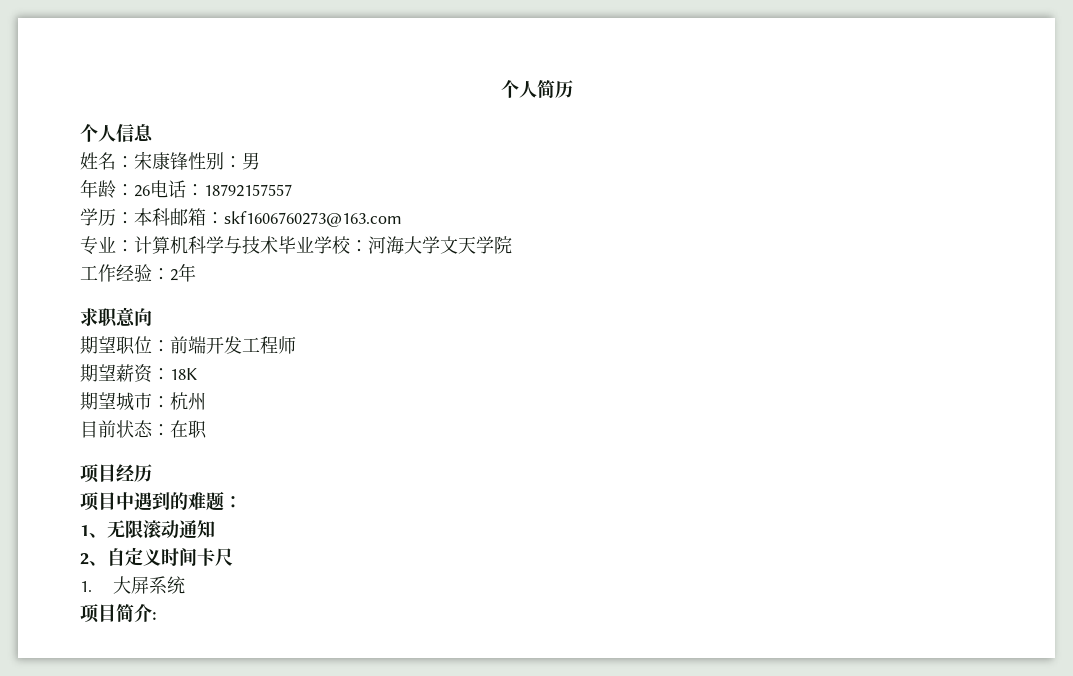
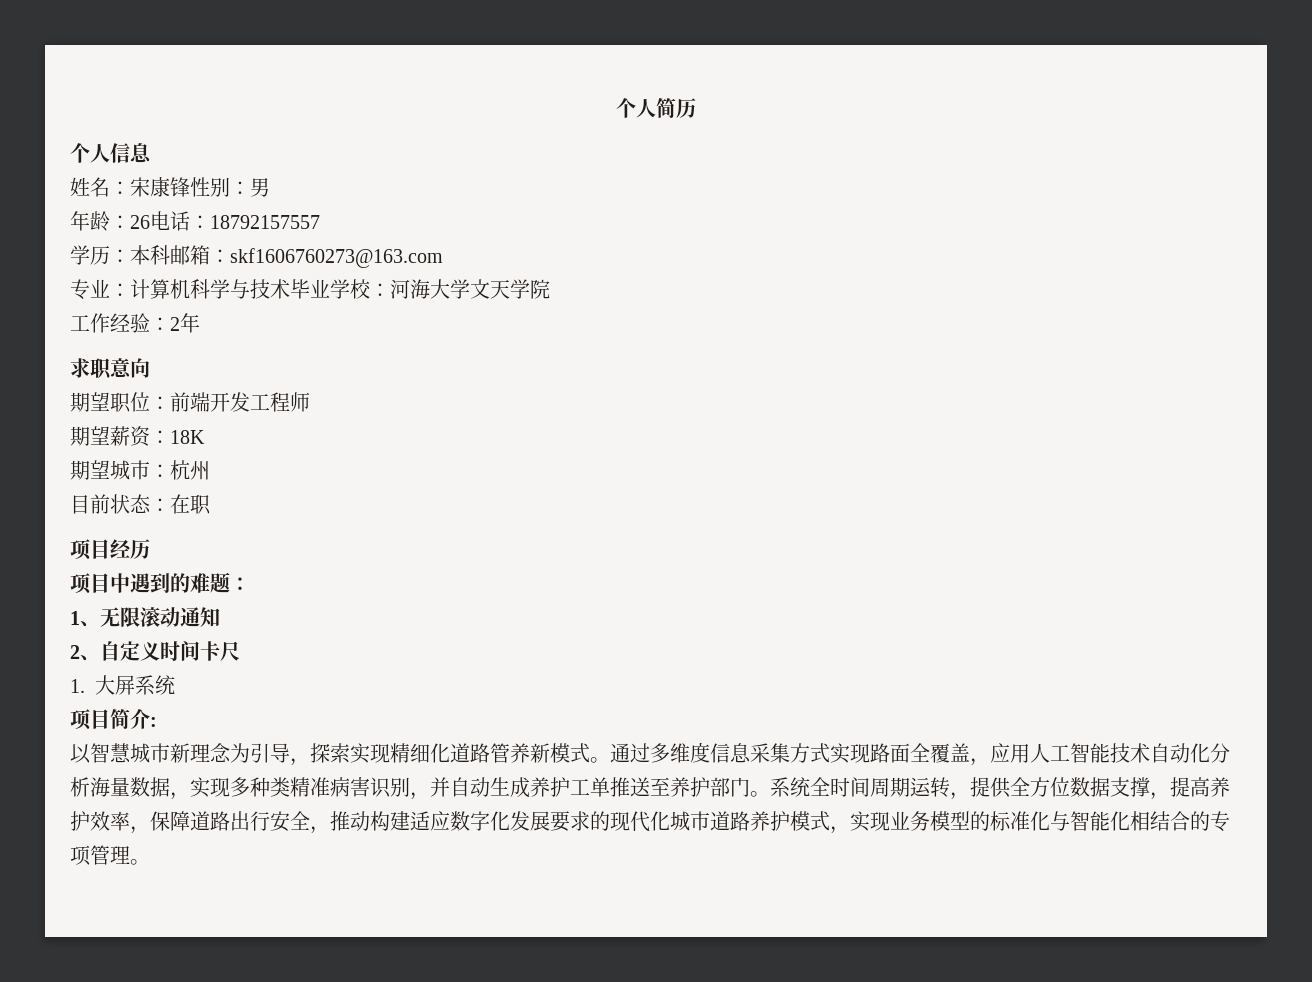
(157, 616) none -> [70,742,1230,766] [70,777,1230,800] [70,811,1230,834] [70,845,150,866] // 以智慧城市新理念为引导，探索实现精细化道路管养新模式。通过多维度信息采集方式实现路面全覆盖，应用人工智能技术自动化分析海量数据，实现多种类精准病害识别，并自动生成养护工单推送至养护部门。系统全时间周期运转，提供全方位数据支撑，提高养护效率，保障道路出行安全，推动构建适应数字化发展要求的现代化城市道路养护模式，实现业务模型的标准化与智能化相结合的专项管理。

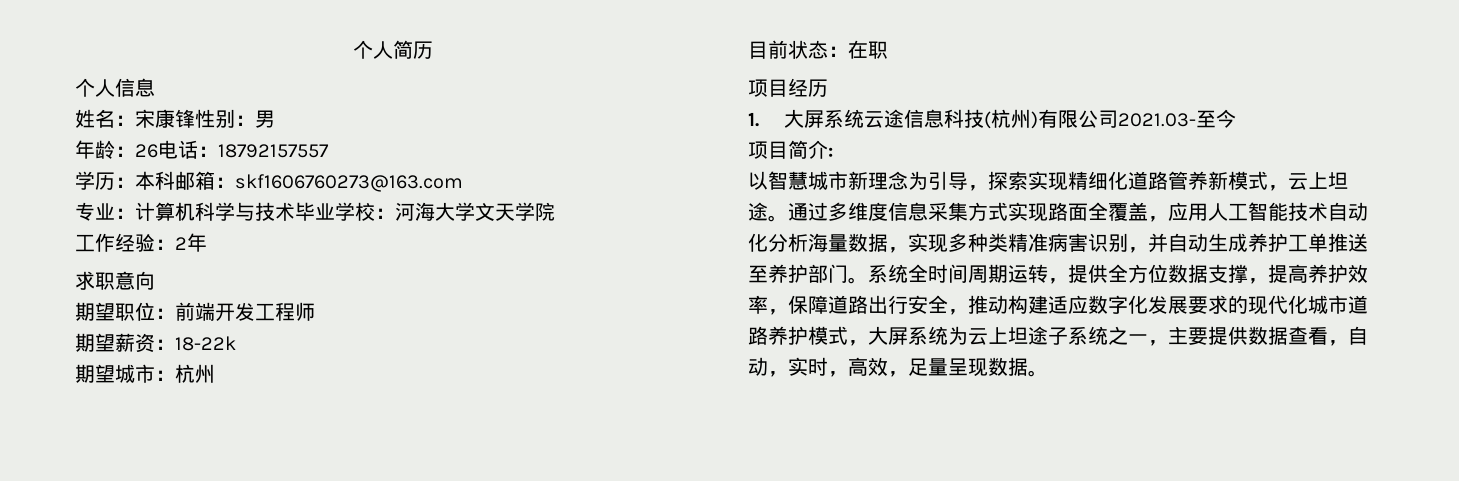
[170,430,205,444] 18K -> [175,336,236,351] 18-22k
[70,572,250,594] [70,607,220,627] [70,641,240,661] [70,675,175,695] 项目中遇到的难题： // 1、无限滚动通知 // 2、自定义时间卡尺 // 1.大屏系统 -> [748,109,1237,129] 1.大屏系统云途信息科技(杭州)有限公司2021.03-至今
(590, 753) none -> [1268,172,1348,191] [748,202,768,221] ，云上坦途
[850,811,1230,832] [70,845,130,866] 实现业务模型的标准化与智能化相结合的专项管理 -> [868,326,1368,346] [748,357,1028,377] 大屏系统为云上坦途子系统之一，主要提供数据查看，自动，实时，高效，足量呈现数据

